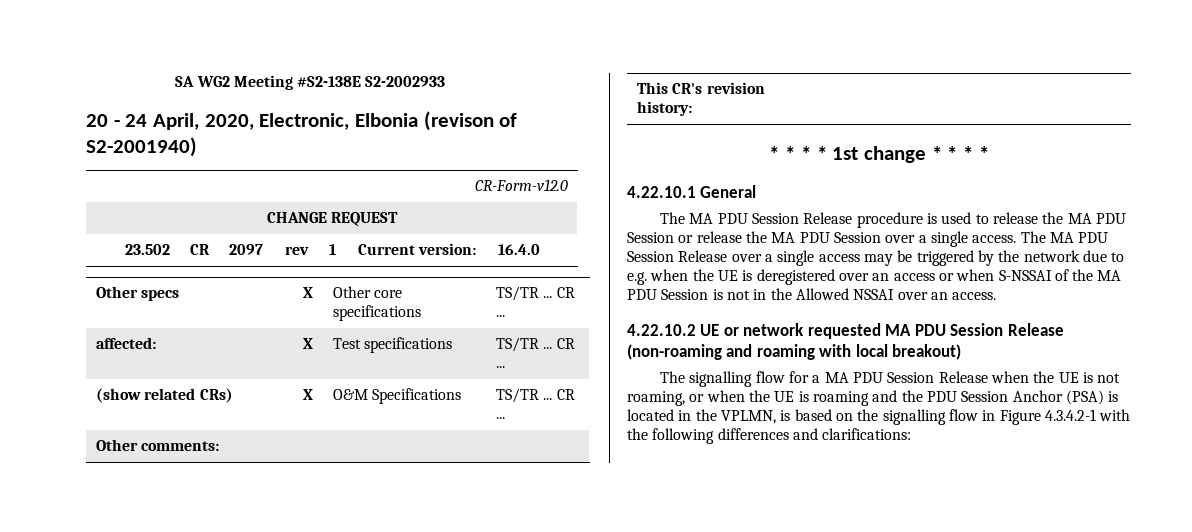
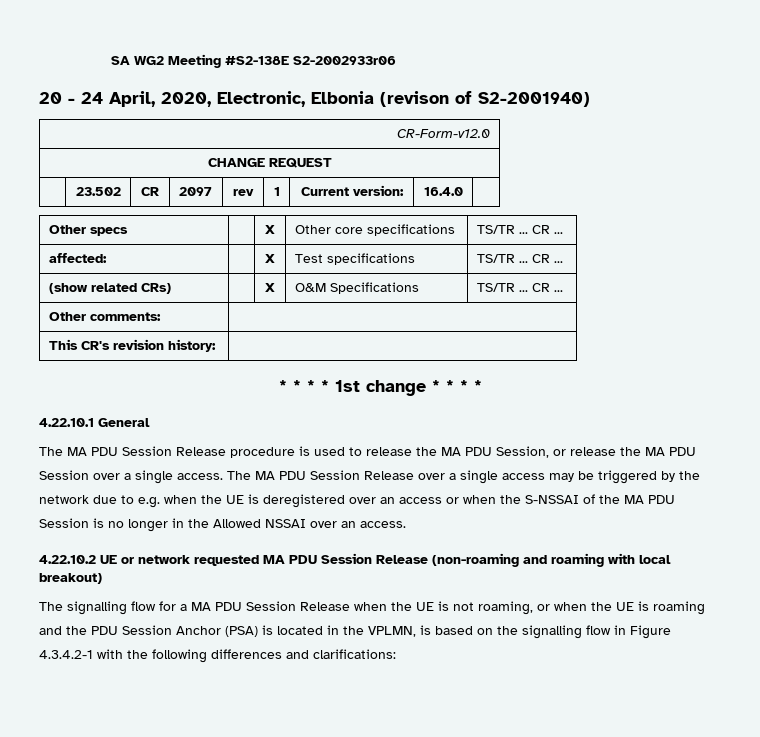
[365,76,446,87] S2-2002933 -> [292,56,396,65] S2-2002933r06
[627,232,674,243] Session -> [496,446,549,458] Session,
(995, 275) none -> [500,495,521,504] the
[726,290,750,300] not -> [108,519,168,532] no longer

